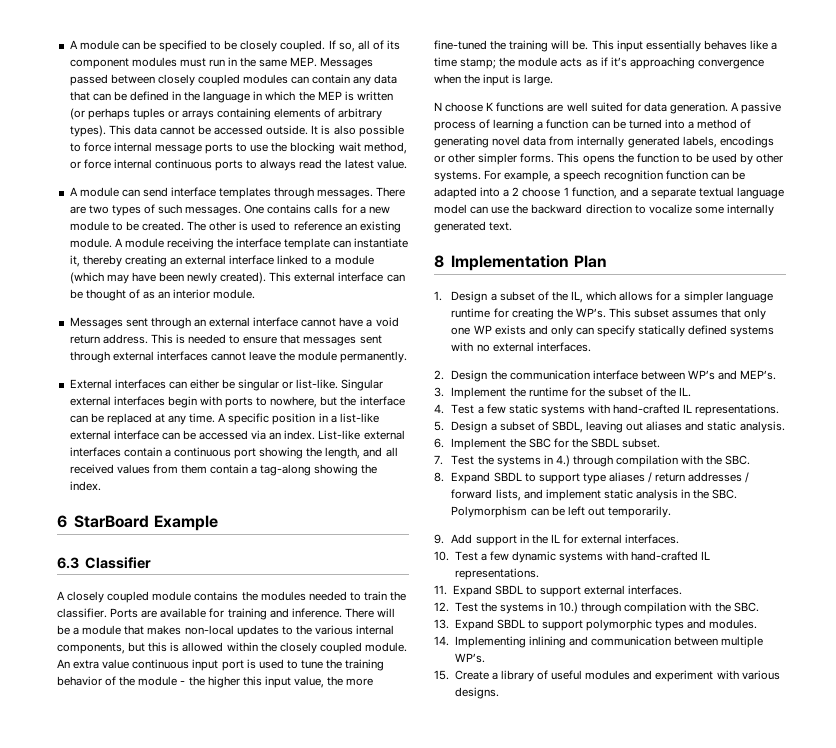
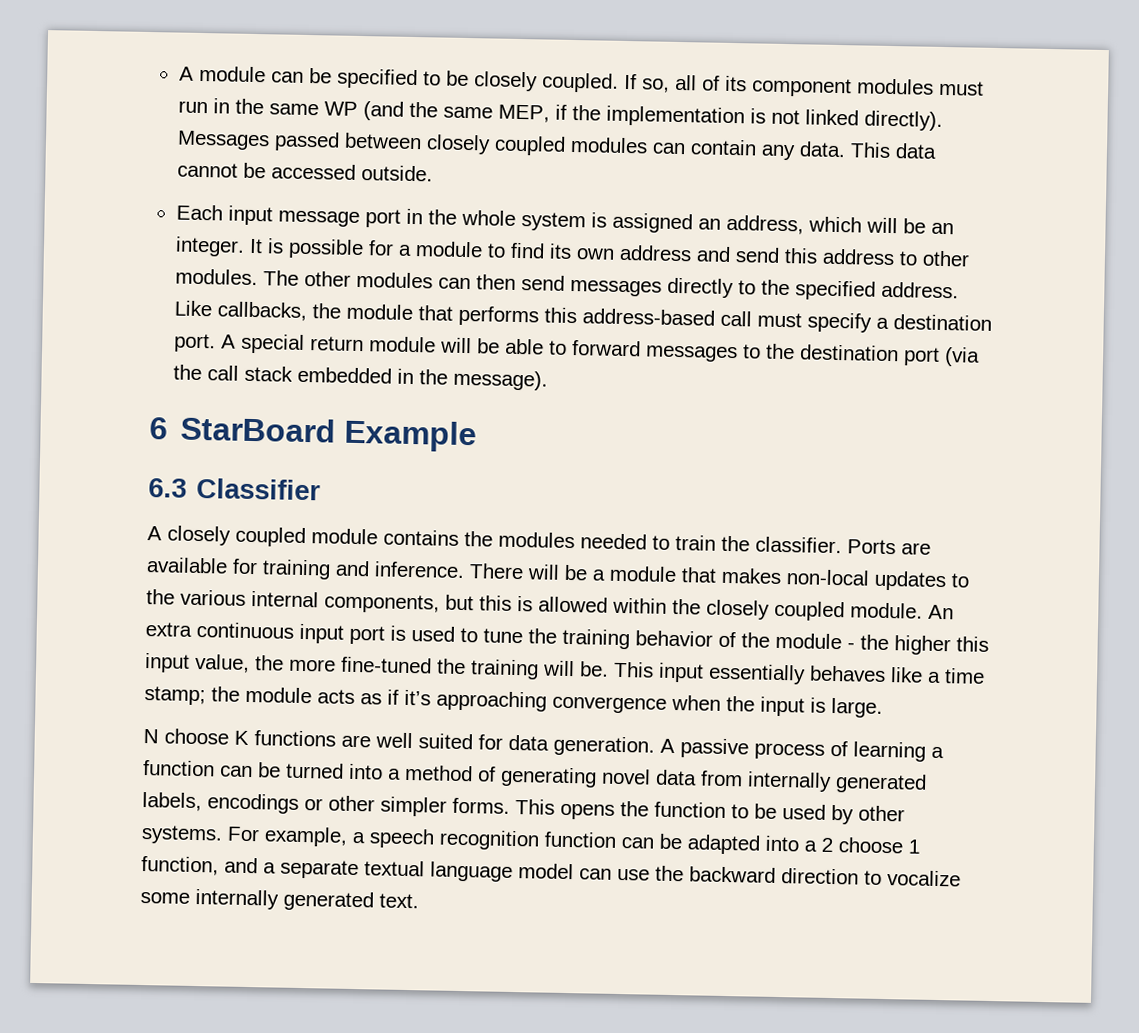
[290,57,318,67] MEP. -> [323,101,943,131] WP (and the same MEP, if the implementation is not linked directly).
[374,74,398,84] [69,91,393,103] [69,108,383,120] [69,125,106,137] data that can be defined in the language in which the MEP is written (or perhaps tuples or arrays containing elements of arbitrary types). -> [798,141,846,158] data.
[311,125,404,137] [69,142,407,154] [69,159,407,171] [69,187,406,199] [69,204,390,216] It is also possible to force internal message ports to use the blocking wait method, or force internal continuous ports to always read the latest value. // A module can send interface templates through messages. There are two types of such messages. One contains calls for a new -> [175,204,954,235] [174,236,412,260] // Each input message port in the whole system is assigned an address, which will be an integer. It is possible for a
[125,221,401,233] [69,238,409,250] [69,255,374,267] [69,272,405,284] [69,289,256,301] [69,317,399,329] [69,334,382,346] [69,351,408,363] [69,379,384,391] [69,396,405,408] [69,413,379,425] [69,430,405,440] [69,447,398,459] [69,464,378,476] [69,481,101,491] be created. The other is used to reference an existing module. A module receiving the interface template can instantiate it, thereby creating an external interface linked to a module (which may have been newly created). This external interface can be thought of as an interior module. // Messages sent through an external interface cannot have a void return address. This is needed to ensure that messages sent through external interfaces cannot leave the module permanently. // External interfaces can either be singular or list-like. Singular external interfaces begin with ports to nowhere, but the interface can be replaced at any time. A specific position in a list-like external interface can be accessed via an index. List-like external interfaces contain a continuous port showing the length, and all received values from them contain a tag-along showing the index. -> [509,242,970,267] [174,268,959,301] [173,300,992,333] [173,333,980,367] [172,364,548,391] find its own address and send this address to other modules. The other modules can then send messages directly to the specified address. Like callbacks, the module that performs this address-based call must specify a destination port. A special return module will be able to forward messages to the destination port (via the call stack embedded in the message).
[102,659,130,669] value -> (192, 629) none
[434,255,607,271] [434,291,773,303] [451,308,767,320] [451,325,775,337] [451,342,591,352] [434,370,777,382] [434,387,692,399] [434,404,780,416] [434,421,785,433] [434,438,661,450] [434,455,751,467] [434,472,750,484] [451,489,738,501] [451,506,672,518] [434,534,680,546] [434,551,711,563] [454,568,539,580] [434,585,683,597] [434,602,759,614] [434,619,758,631] [434,636,764,648] [454,653,485,663] [434,670,780,682] [454,687,499,699] // 8 Implementation Plan // 1. Design a subset of the IL, which allows for a simpler language runtime for creating the WP’s. This subset assumes that only one WP exists and only can specify statically defined systems with no external interfaces. // 2. Design the communication interface between WP’s and MEP’s. // 3. Implement the runtime for the subset of the IL. // 4. Test a few static systems with hand-crafted IL representations. // 5. Design a subset of SBDL, leaving out aliases and static analysis. // 6. Implement the SBC for the SBDL subset. // 7. Test the systems in 4.) through compilation with the SBC. // 8. Expand SBDL to support type aliases / return addresses / forward lists, and implement static analysis in the SBC. Polymorphism can be left out temporarily. // 9. Add support in the IL for external interfaces. // 10. Test a few dynamic systems with hand-crafted IL representations. // 11. Expand SBDL to support external interfaces. // 12. Test the systems in 10.) through compilation with the SBC. // 13. Expand SBDL to support polymorphic types and modules. // 14. Implementing inlining and communication between multiple WP’s. // 15. Create a library of useful modules and experiment with various designs. -> (419, 901) none

